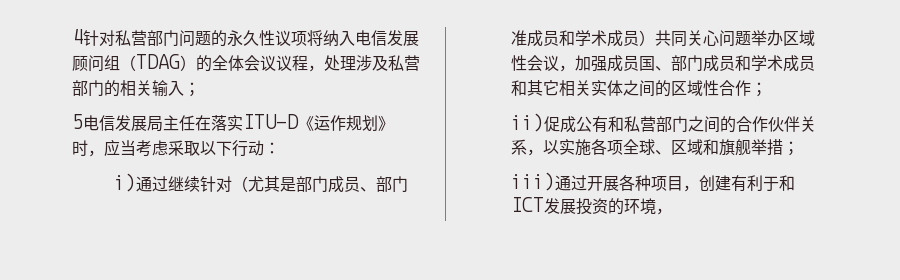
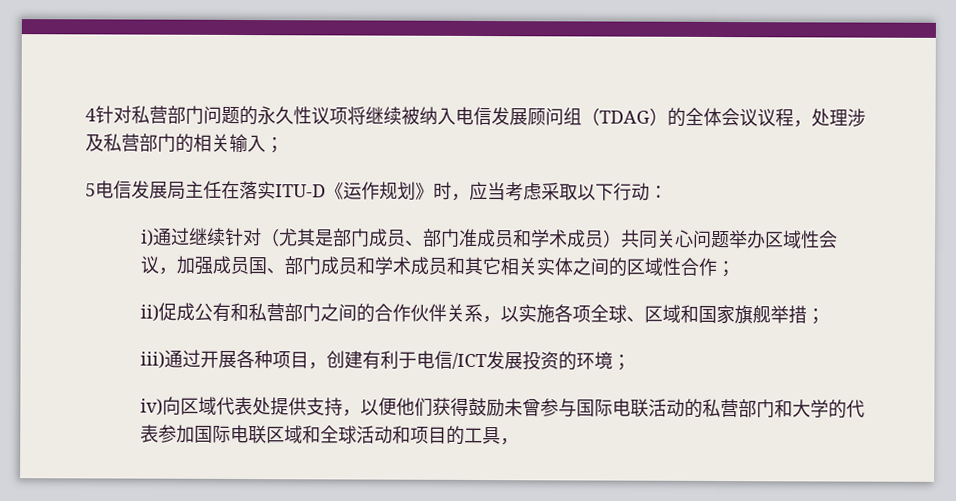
(323, 38) none -> [365,106,420,125] 继续被
(719, 147) none -> [698,305,736,325] 国家
[778,175,795,191] [510,197,544,212] 和ICT -> [416,350,488,370] 电信/ICT
(656, 206) none -> [612,354,632,371] [140,396,866,419] [140,424,502,445] ； // iv)向区域代表处提供支持，以便他们获得鼓励未曾参与国际电联活动的私营部门和大学的代表参加国际电联区域和全球活动和项目的工具

